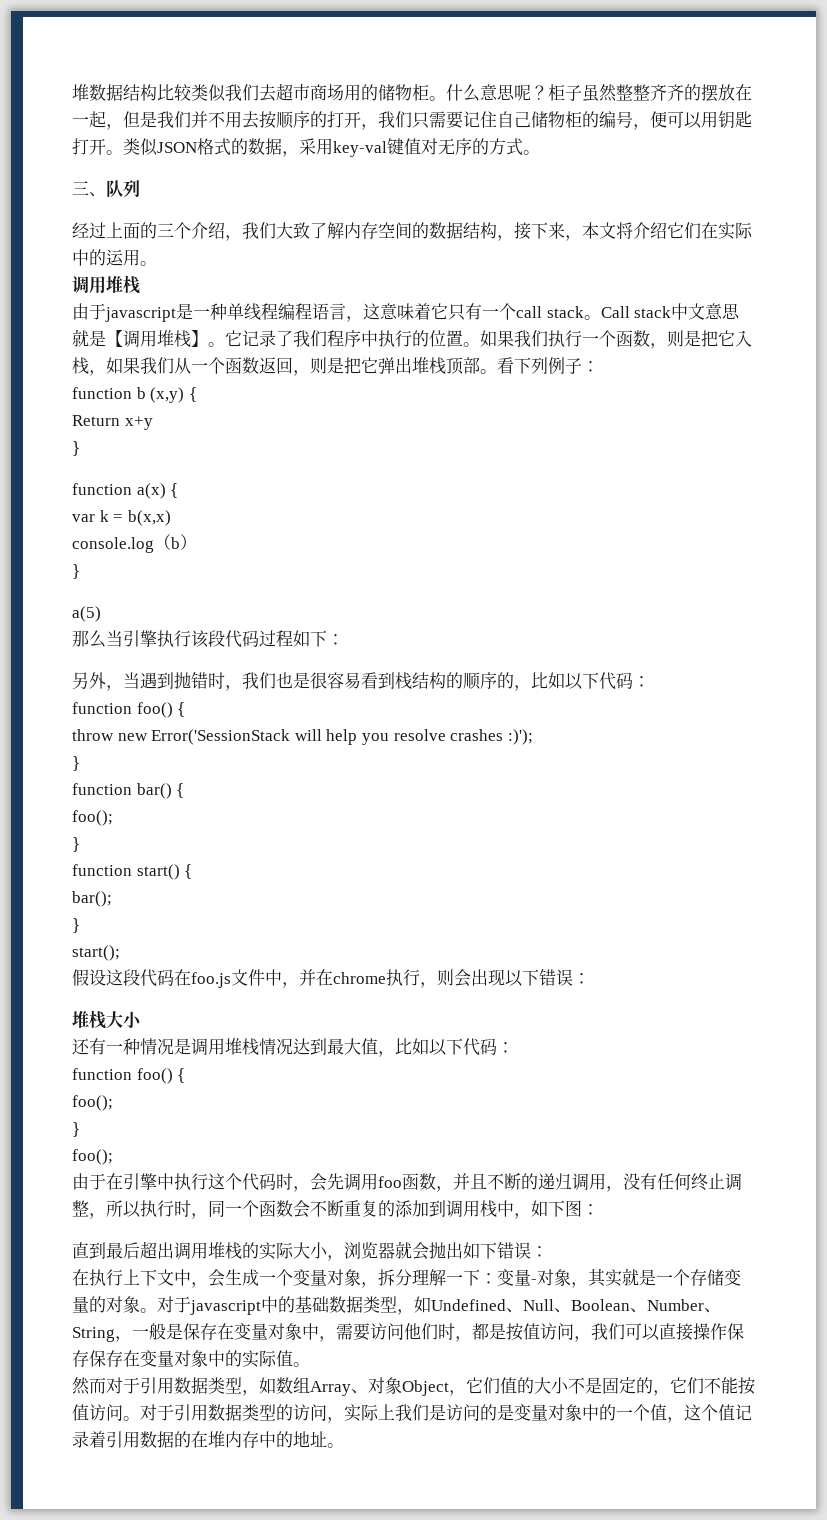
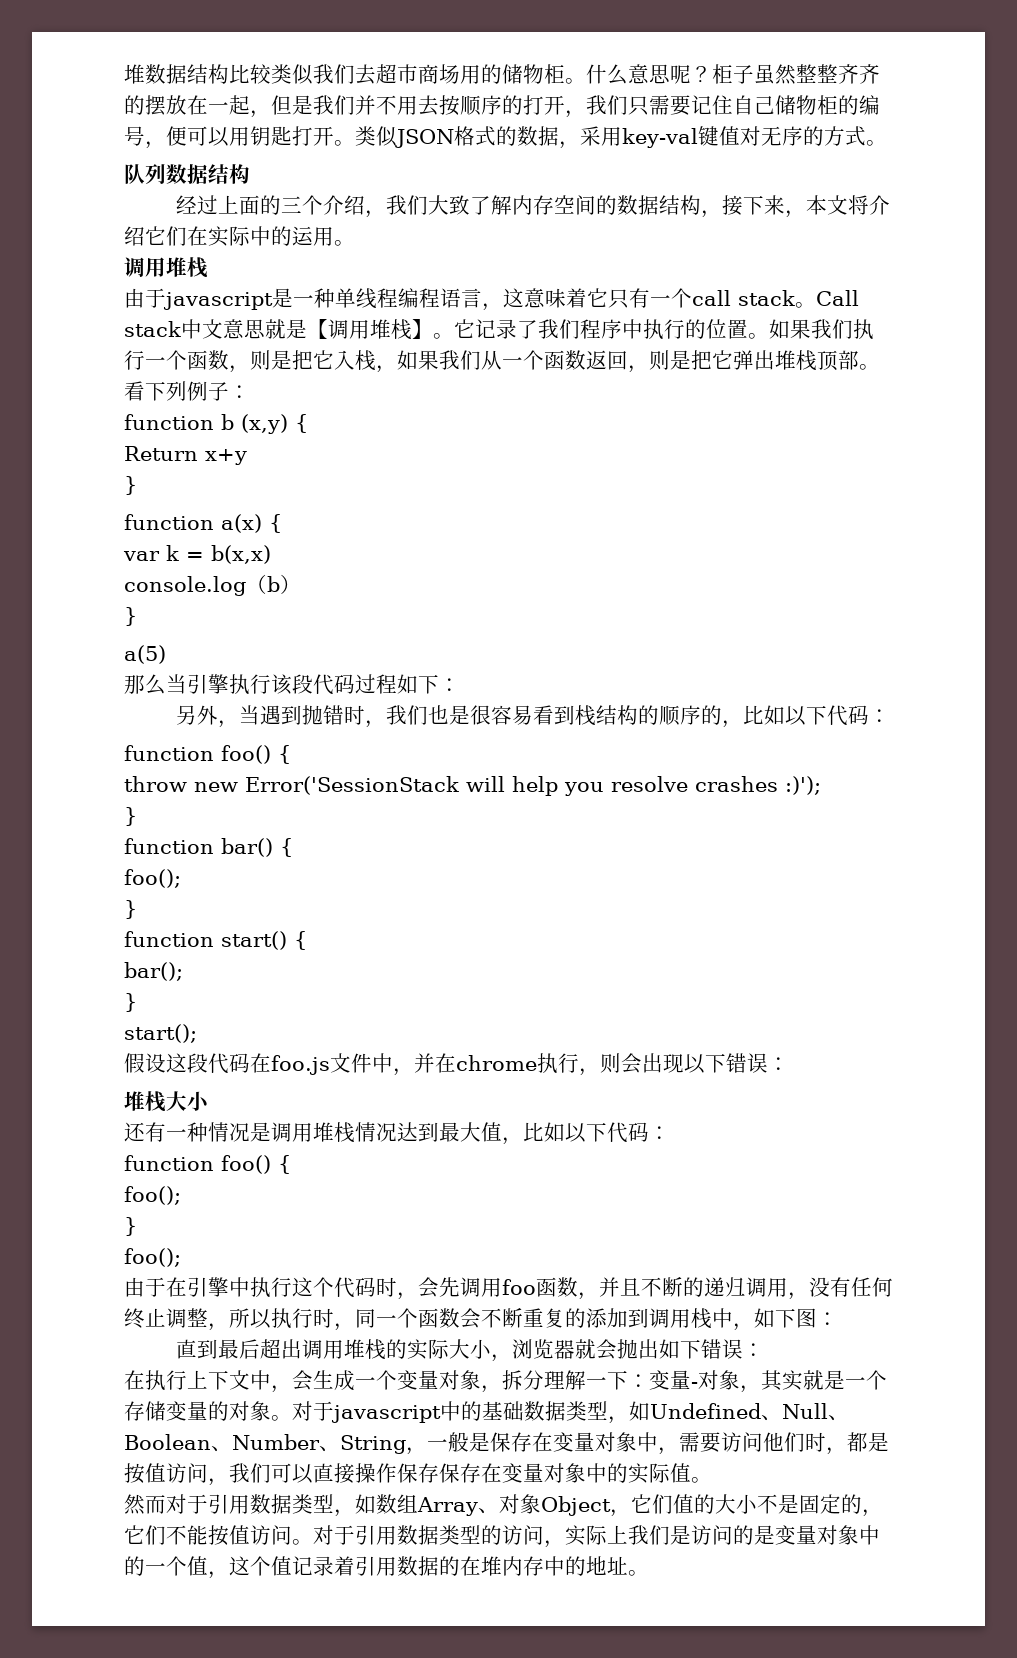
[72,181,106,197] 三、 -> (887, 143) none
(140, 189) none -> [166,164,250,184] 数据结构

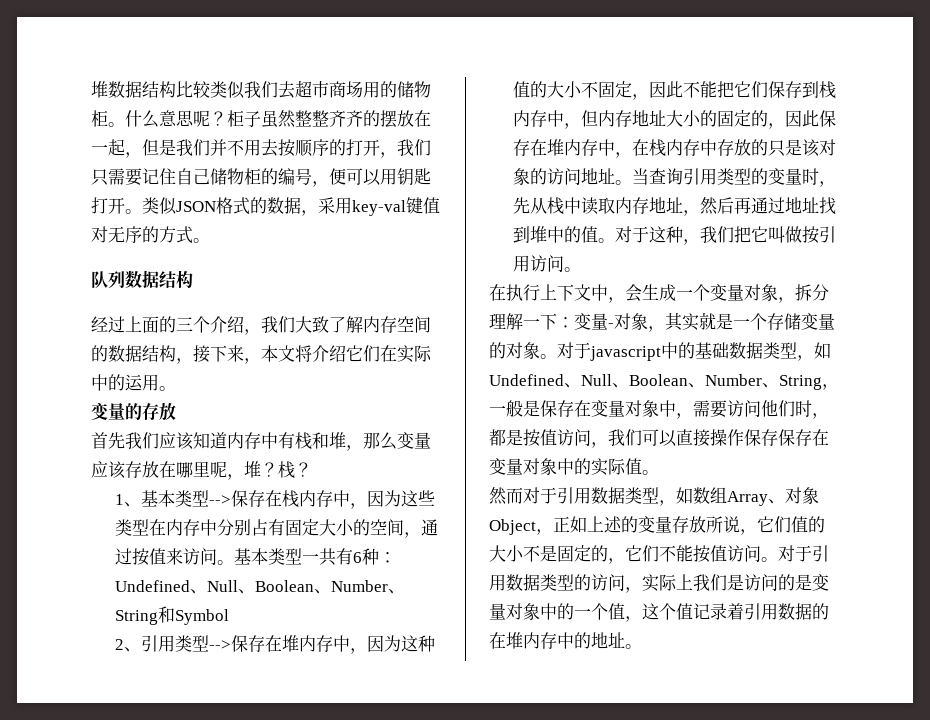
[124,257,208,278] [124,288,859,311] [124,319,874,340] [124,350,880,373] [124,381,250,401] [124,414,308,434] [124,446,247,465] [124,476,137,495] [124,514,282,533] [123,545,271,564] [124,574,301,596] [124,607,137,626] [124,645,166,664] [124,674,460,695] [175,705,890,728] [124,745,291,764] [124,776,821,796] [124,807,137,826] [124,838,293,857] [124,869,181,888] [124,900,137,919] [124,931,307,950] [124,962,183,981] [124,993,137,1012] [124,1024,197,1043] [124,1053,789,1076] [124,1091,210,1112] [124,1122,670,1145] [124,1155,291,1174] [124,1186,181,1205] [124,1217,137,1236] [124,1248,181,1267] [124,1277,893,1300] [124,1308,838,1331] [175,1339,764,1362] 调用堆栈 // 由于javascript是一种单线程编程语言，这意味着它只有一个call stack。Call stack中文意思就是【调用堆栈】。它记录了我们程序中执行的位置。如果我们执行一个函数，则是把它入栈，如果我们从一个函数返回，则是把它弹出堆栈顶部。看下列例子： // function b (x,y) { // Return x+y // } // function a(x) { // var k = b(x,x) // console.log（b） // } // a(5) // 那么当引擎执行该段代码过程如下： // 另外，当遇到抛错时，我们也是很容易看到栈结构的顺序的，比如以下代码： // function foo() { // throw new Error('SessionStack will help you resolve crashes :)'); // } // function bar() { // foo(); // } // function start() { // bar(); // } // start(); // 假设这段代码在foo.js文件中，并在chrome执行，则会出现以下错误： // 堆栈大小 // 还有一种情况是调用堆栈情况达到最大值，比如以下代码： // function foo() { // foo(); // } // foo(); // 由于在引擎中执行这个代码时，会先调用foo函数，并且不断的递归调用，没有任何终止调整，所以执行时，同一个函数会不断重复的添加到调用栈中，如下图： // 直到最后超出调用堆栈的实际大小，浏览器就会抛出如下错误： -> [91,402,176,421] [91,432,431,451] [91,461,312,480] [114,490,435,509] [114,519,438,538] [114,548,396,566] [114,580,405,594] [114,606,229,625] [114,635,435,654] [512,81,836,100] [512,110,836,129] [512,139,836,158] [512,168,836,187] [512,197,836,216] [512,226,836,245] [512,255,581,272] 变量的存放 // 首先我们应该知道内存中有栈和堆，那么变量应该存放在哪里呢，堆？栈？ // 1、基本类型-->保存在栈内存中，因为这些类型在内存中分别占有固定大小的空间，通过按值来访问。基本类型一共有6种：Undefined、Null、Boolean、Number、String和Symbol // 2、引用类型-->保存在堆内存中，因为这种值的大小不固定，因此不能把它们保存到栈内存中，但内存地址大小的固定的，因此保存在堆内存中，在栈内存中存放的只是该对象的访问地址。当查询引用类型的变量时，先从栈中读取内存地址，然后再通过地址找到堆中的值。对于这种，我们把它叫做按引用访问。
(631, 1513) none -> [553,516,757,535] 正如上述的变量存放所说，

